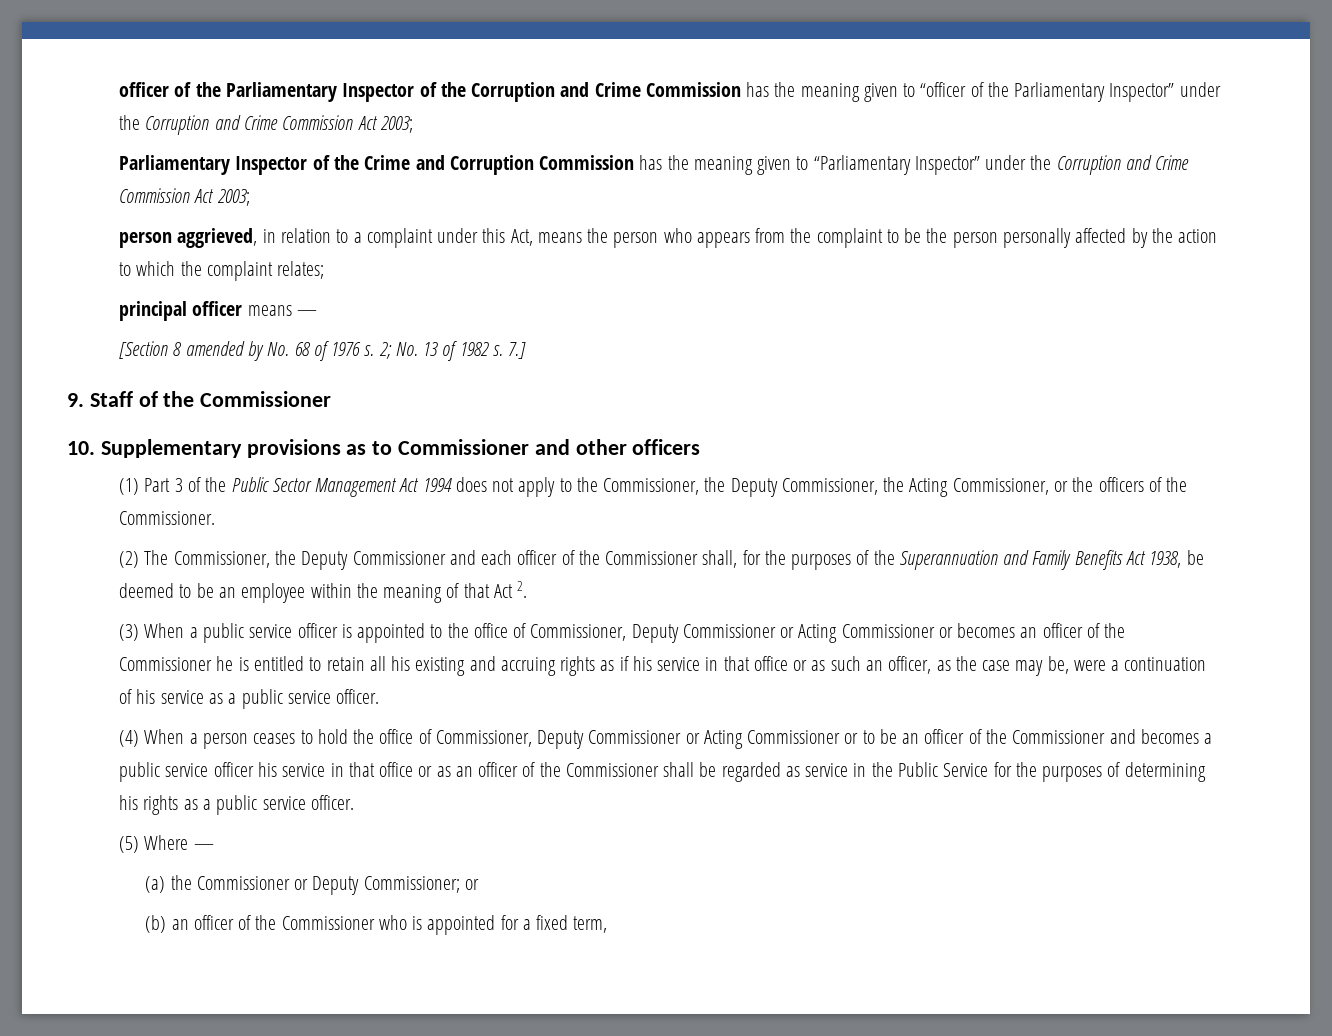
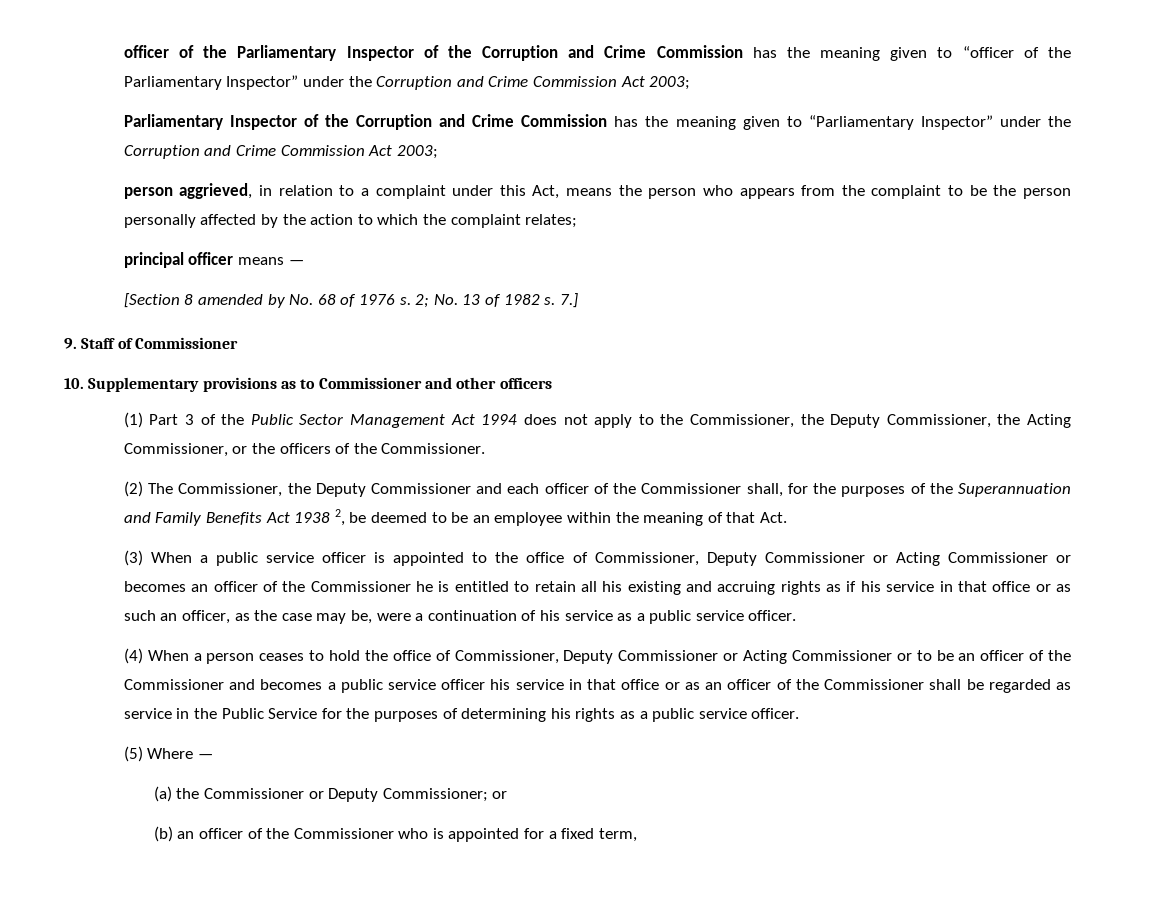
[364,155,534,175] Crime and Corruption -> [356,114,515,130] Corruption and Crime
[163,391,195,407] the -> (133, 343) none
[1149,551,1182,568] 1938, -> [294,509,345,526] 1938 2,
[493,581,528,598] Act 2. -> [759,512,787,523] Act.

